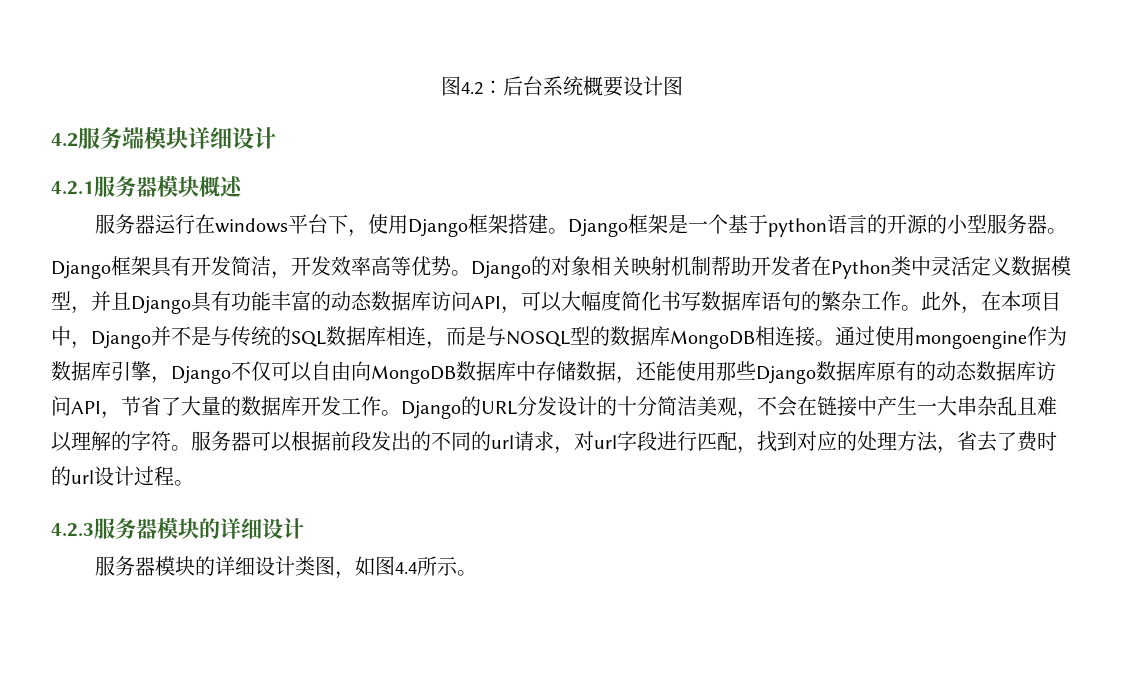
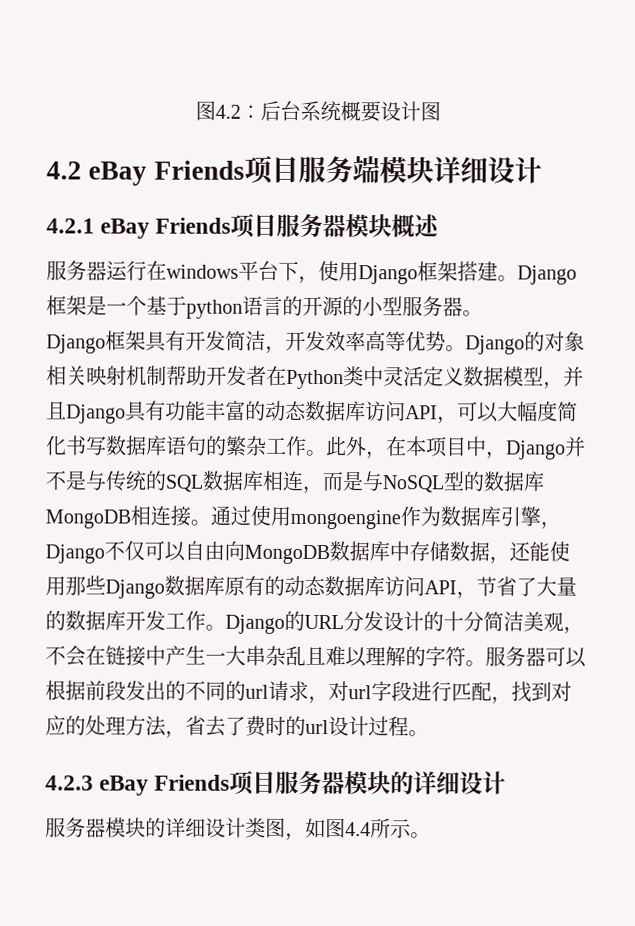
(78, 140) none -> [88,155,299,186] eBay Friends项目
(94, 188) none -> [100,213,278,239] eBay Friends项目
[506,331,570,347] NOSQL -> [382,475,444,493] NoSQL
(94, 530) none -> [99,770,277,796] eBay Friends项目

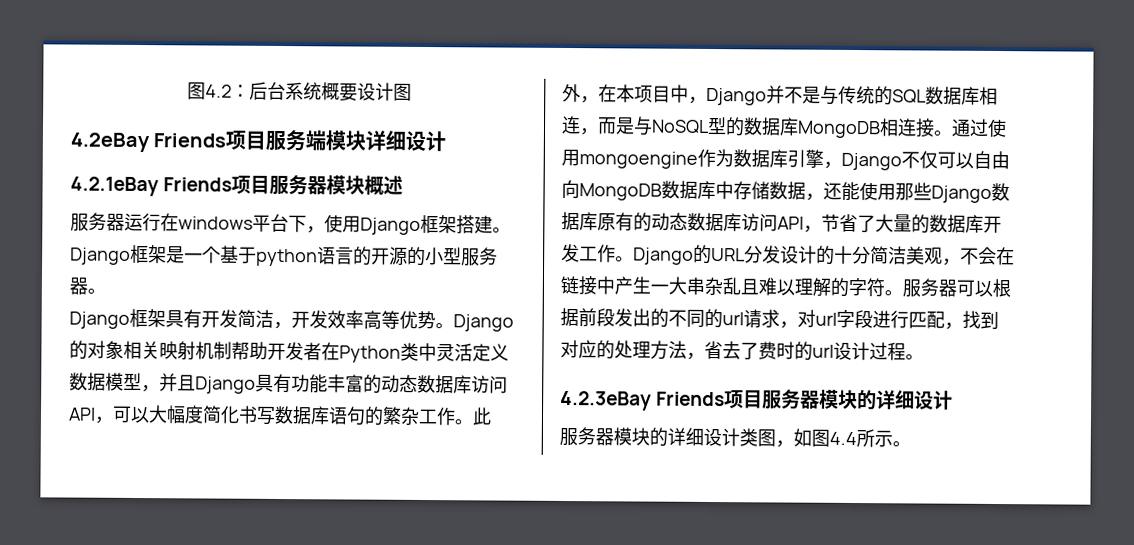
[46,161,148,186] 4.2 eBay -> [70,132,150,153] 4.2eBay
[46,218,151,239] 4.2.1 eBay -> [70,176,159,197] 4.2.1eBay
[45,775,150,796] 4.2.3 eBay -> [560,390,652,411] 4.2.3eBay

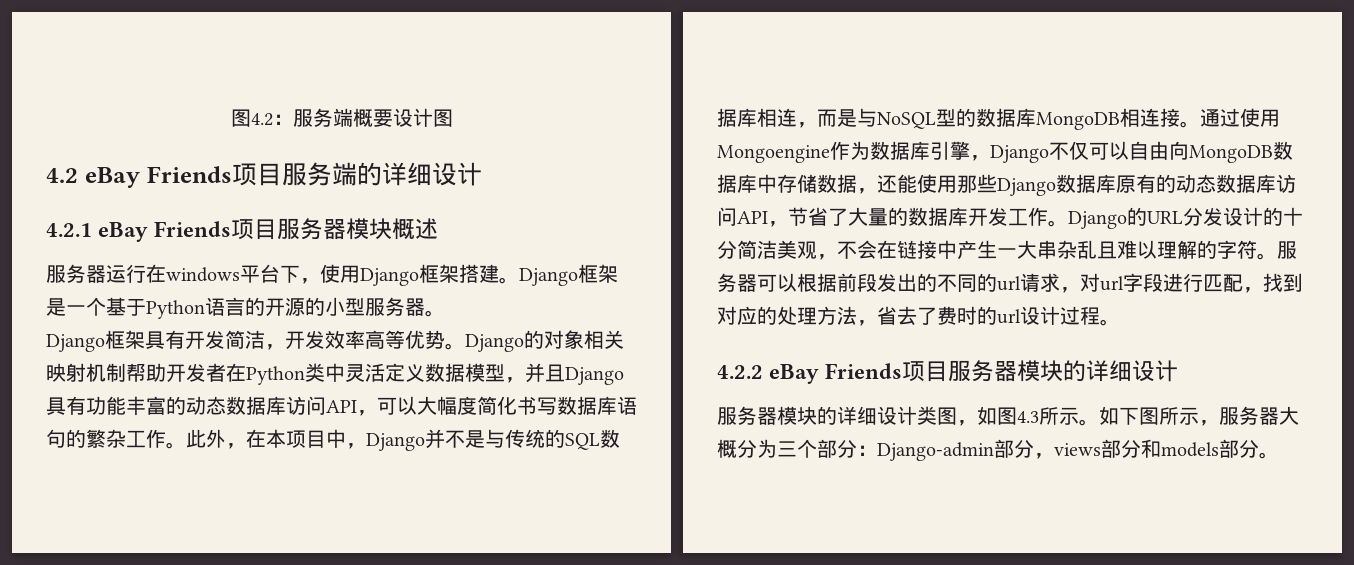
[248,81,322,101] 后台系统 -> [292,108,353,127] 服务端
[70,132,150,153] 4.2eBay -> [46,167,140,188] 4.2 eBay
[325,130,447,152] [70,176,159,197] 模块详细设计 // 4.2.1eBay -> [356,162,482,186] [46,222,149,242] 的详细设计 // 4.2.1 eBay
[256,248,318,267] python -> [146,300,205,319] Python
[579,151,698,169] mongoengine -> [717,145,830,163] Mongoengine
[560,390,652,411] 4.2.3eBay -> [717,364,820,384] 4.2.2 eBay
[829,429,893,448] 4.4所示 -> [1017,406,1299,426] [717,439,1259,461] 4.3所示。如下图所示，服务器大概分为三个部分：Django-admin部分，views部分和models部分

